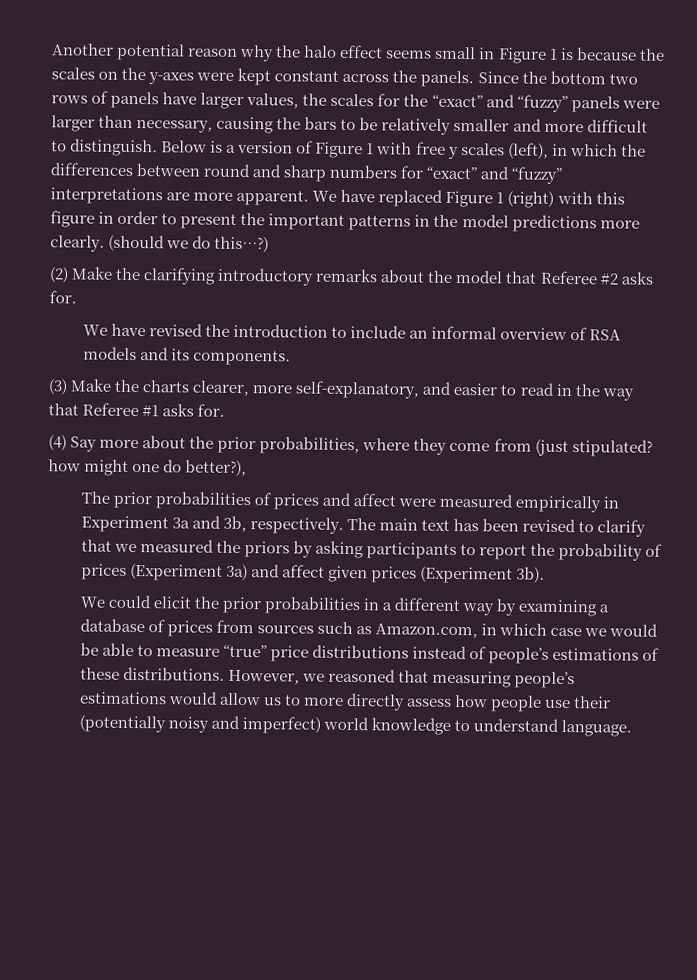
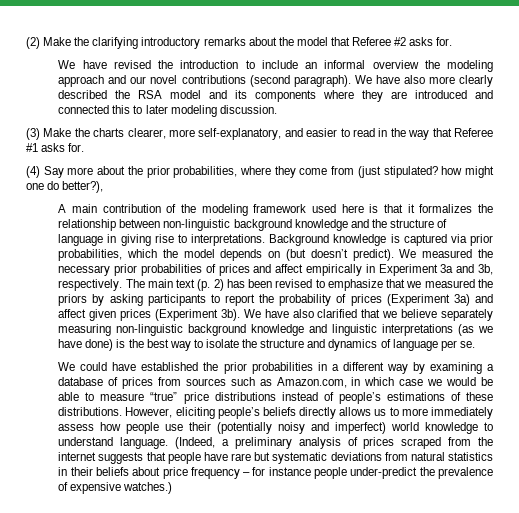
[52,43,665,64] [51,67,638,88] [51,90,660,113] [51,115,648,135] [51,138,646,159] [50,162,563,184] [50,187,625,208] [50,210,640,233] [50,234,270,253] Another potential reason why the halo effect seems small in Figure 1 is because the scales on the y-axes were kept constant across the panels. Since the bottom two rows of panels have larger values, the scales for the “exact” and “fuzzy” panels were larger than necessary, causing the bars to be relatively smaller and more difficult to distinguish. Below is a version of Figure 1 with free y scales (left), in which the differences between round and sharp numbers for “exact” and “fuzzy” interpretations are more apparent. We have replaced Figure 1 (right) with this figure in order to present the important patterns in the model predictions more clearly. (should we do this…?) // -> (26, 43) none
[570,327,622,341] [82,346,292,366] of RSA models and its components. -> [424,60,494,72] [58,75,494,87] [58,90,493,102] [58,105,277,117] the modeling approach and our novel contributions (second paragraph). We have also more clearly described the RSA model and its components where they are introduced and connected this to later modeling discussion.
[80,491,110,504] The -> [58,204,493,216] [58,219,448,231] [58,234,493,246] [58,249,493,261] [58,265,111,276] A main contribution of the modeling framework used here is that it formalizes the relationship between non-linguistic background knowledge and the structure of language in giving rise to interpretations. Background knowledge is captured via prior probabilities, which the model depends on (but doesn’t predict). We measured the necessary
[398,493,514,508] were measured -> (304, 268) none
(451, 525) none -> [197,279,224,291] (p. 2)
[597,519,647,537] clarify -> [327,279,383,291] emphasize
(546, 574) none -> [243,309,493,321] [58,324,494,336] [58,339,475,351] We have also clarified that we believe separately measuring non-linguistic background knowledge and linguistic interpretations (as we have done) is the best way to isolate the structure and dynamics of language per se.
[152,596,192,609] elicit -> [112,362,199,371] have established
[302,668,576,689] [79,691,261,706] we reasoned that measuring people’s estimations would allow -> [175,407,372,419] eliciting people’s beliefs directly allows
[346,692,406,711] directly -> [430,407,493,419] immediately
(633, 728) none -> [175,437,493,449] [58,452,493,464] [58,467,493,479] [58,482,173,494] (Indeed, a preliminary analysis of prices scraped from the internet suggests that people have rare but systematic deviations from natural statistics in their beliefs about price frequency – for instance people under-predict the prevalence of expensive watches.)

